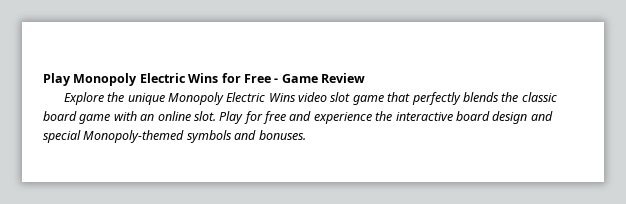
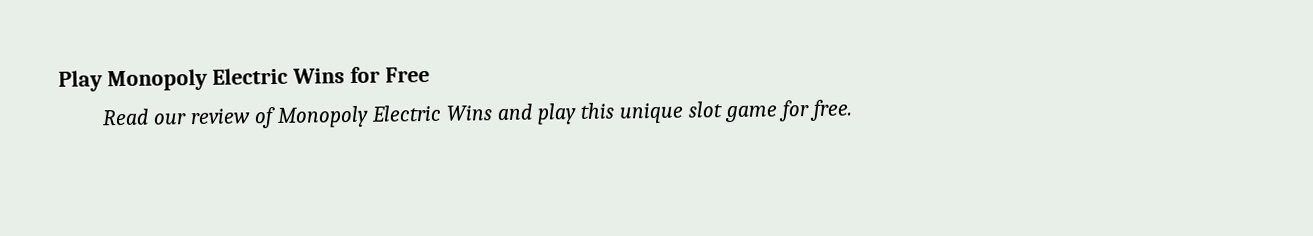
[274,73,365,83] [63,92,557,105] [43,111,553,124] [43,130,306,143] - Game Review // Explore the unique Monopoly Electric Wins video slot game that perfectly blends the classic board game with an online slot. Play for free and experience the interactive board design and special Monopoly-themed symbols and bonuses. -> [102,99,853,129] // Read our review of Monopoly Electric Wins and play this unique slot game for free.

